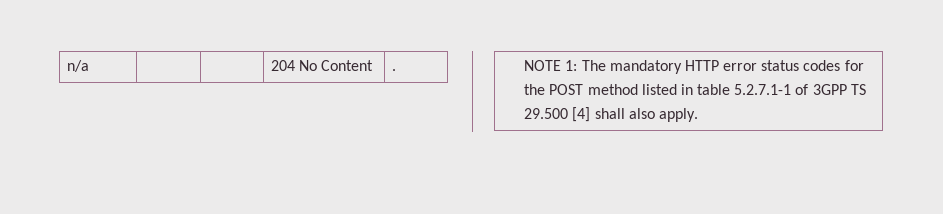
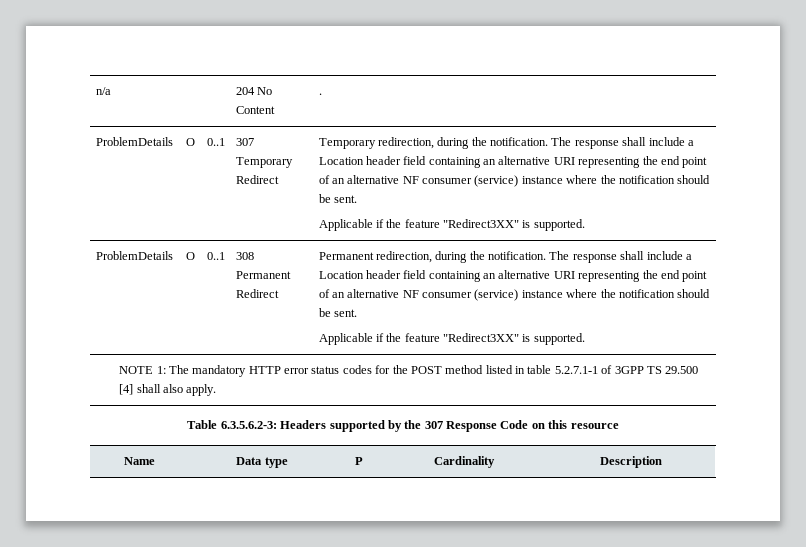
(396, 70) none -> [95,137,173,146] [185,138,195,146] [206,138,225,146] [235,138,254,146] [235,157,293,168] [235,175,279,184] [318,137,694,149] [318,156,708,168] [318,175,711,187] [318,194,357,203] [318,219,585,231] [95,251,173,260] [185,252,195,260] [206,252,225,260] [235,252,254,260] [235,271,291,279] [235,289,279,298] [318,251,692,263] [318,270,708,282] [318,289,711,301] [318,308,357,317] [318,333,585,345] // ProblemDetails | O | 0..1 | 307 Temporary Redirect | Temporary redirection, during the notification. The response shall include a Location header field containing an alternative URI representing the end point of an alternative NF consumer (service) instance where the notification should be sent. // Applicable if the feature "Redirect3XX" is supported. // ProblemDetails | O | 0..1 | 308 Permanent Redirect | Permanent redirection, during the notification. The response shall include a Location header field containing an alternative URI representing the end point of an alternative NF consumer (service) instance where the notification should be sent. // Applicable if the feature "Redirect3XX" is supported.
(698, 115) none -> [187,420,619,432] [124,457,155,465] [236,457,288,468] [354,457,363,465] [433,456,495,468] [599,456,662,468] // Table 6.3.5.6.2-3: Headers supported by the 307 Response Code on this resource // Name | Data type | P | Cardinality | Description

